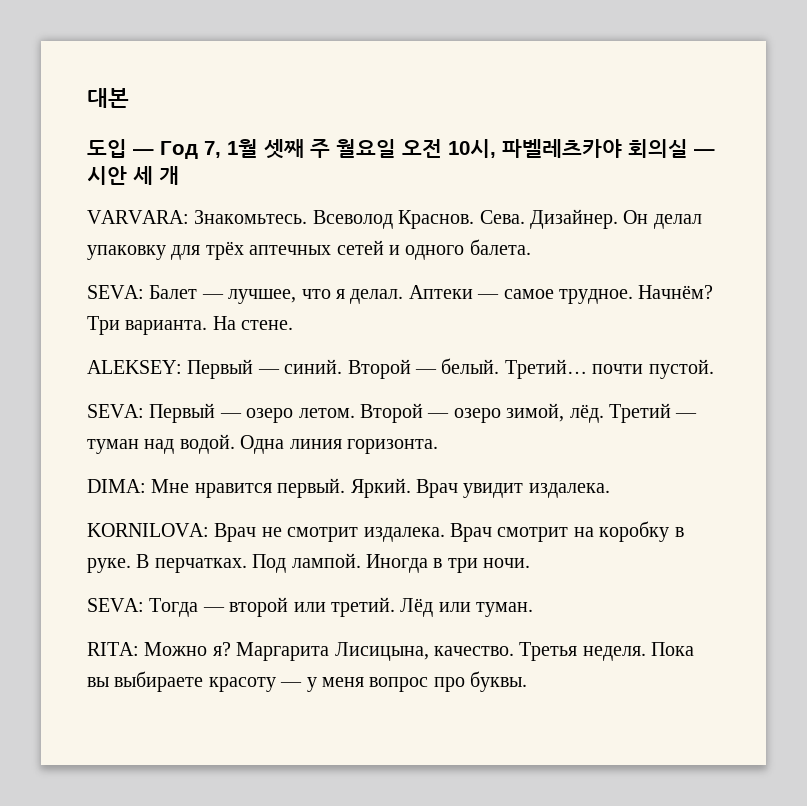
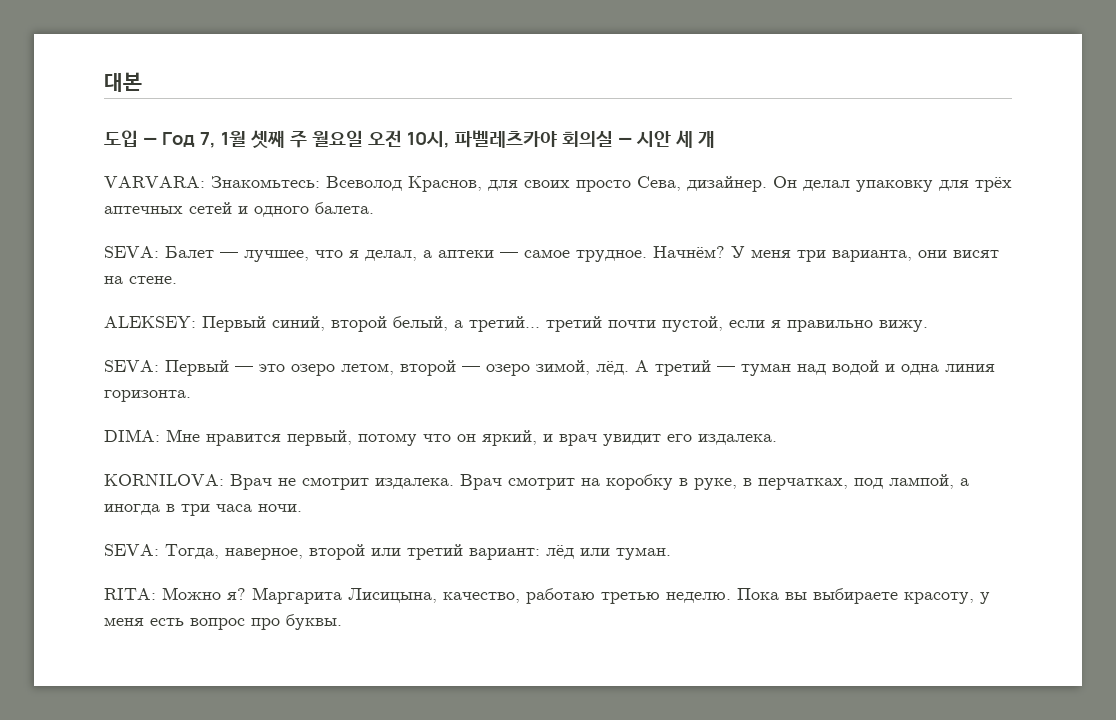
[194,209,618,229] Знакомьтесь. Всеволод Краснов. Сева. Дизайнер. -> [211,176,767,192] Знакомьтесь: Всеволод Краснов, для своих просто Сева, дизайнер.
[350,285,473,304] делал. Аптеки -> [365,250,494,261] делал, а аптеки
[87,316,294,335] [87,358,714,379] Три варианта. На стене. // ALEKSEY: Первый — синий. Второй — белый. Третий… почти пустой. -> [731,246,999,262] [104,276,177,284] [104,316,928,332] У меня три варианта, они висят на стене. // ALEKSEY: Первый синий, второй белый, а третий… третий почти пустой, если я правильно вижу.
[246,403,423,423] озеро летом. Второй -> [259,360,456,376] это озеро летом, второй
[608,403,671,423] Третий -> [635,360,711,376] А третий
[179,434,285,454] водой. Одна -> [832,360,939,375] водой и одна
[277,478,524,498] первый. Яркий. Врач увидит -> [287,430,692,446] первый, потому что он яркий, и врач увидит его
[87,553,428,573] руке. В перчатках. Под лампой. Иногда -> [694,474,969,490] [104,504,160,515] руке, в перчатках, под лампой, а иногда
(478, 565) none -> [216,504,252,512] часа
[149,597,434,617] Тогда — второй или третий. Лёд -> [165,544,574,560] Тогда, наверное, второй или третий вариант: лёд
[434,642,646,661] качество. Третья неделя. -> [443,588,731,604] качество, работаю третью неделю.
[208,677,303,692] красоту — -> [904,592,974,604] красоту,
(364, 682) none -> [150,618,184,626] есть

